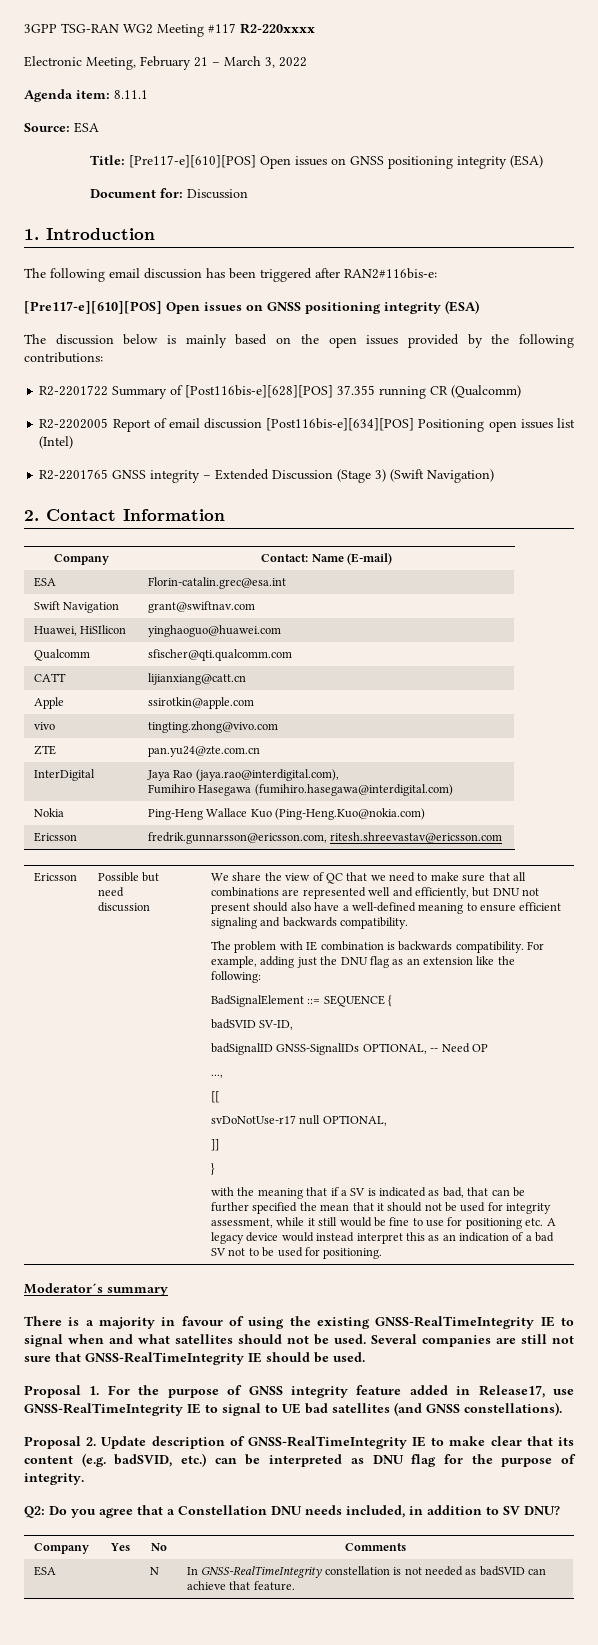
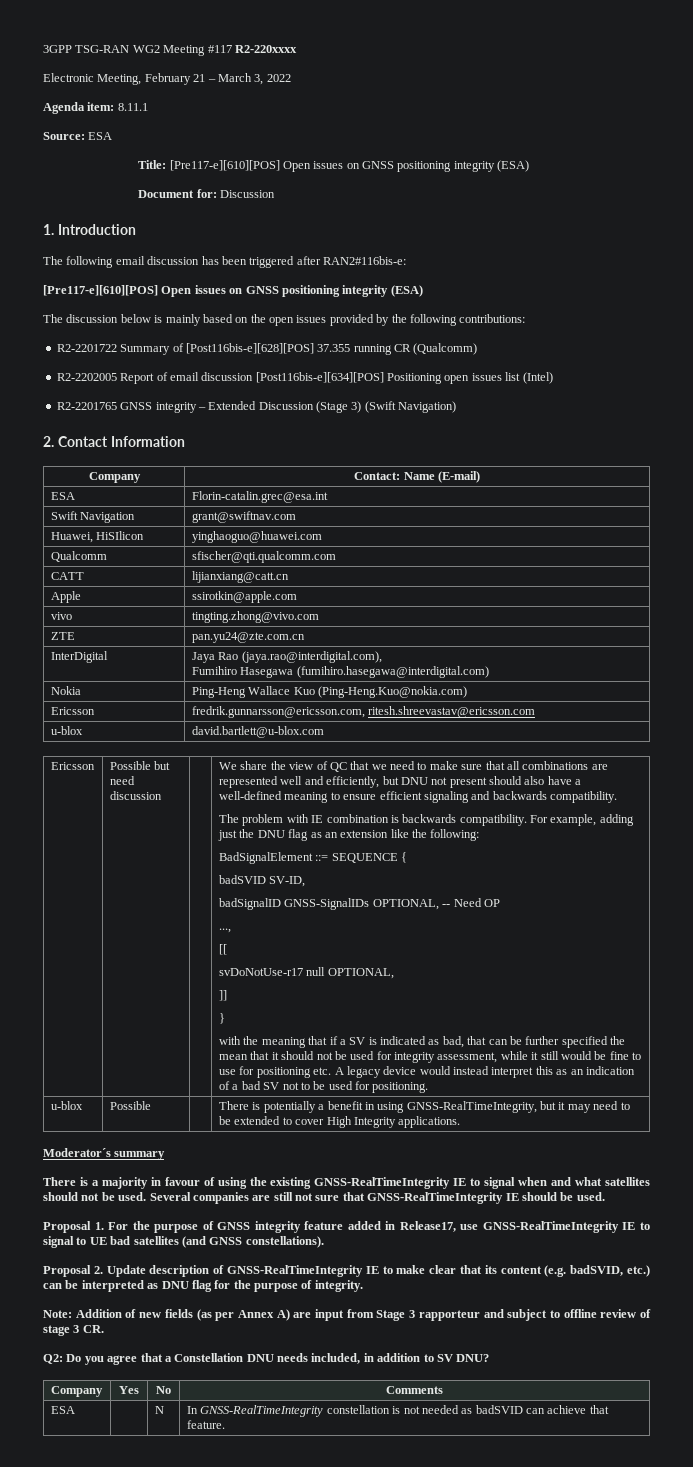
(503, 837) none -> [50,726,83,735] [191,726,324,738] // u-blox | david.bartlett@u-blox.com
(383, 1253) none -> [50,1101,83,1110] [109,1101,151,1110] [218,1101,630,1113] [218,1116,461,1128] // u-blox | Possible | | There is potentially a benefit in using GNSS-RealTimeIntegrity, but it may need to be extended to cover High Integrity applications.
(84, 1479) none -> [43,1309,651,1321] [43,1325,104,1336] // Note: Addition of new fields (as per Annex A) are input from Stage 3 rapporteur and subject to offline review of stage 3 CR.

